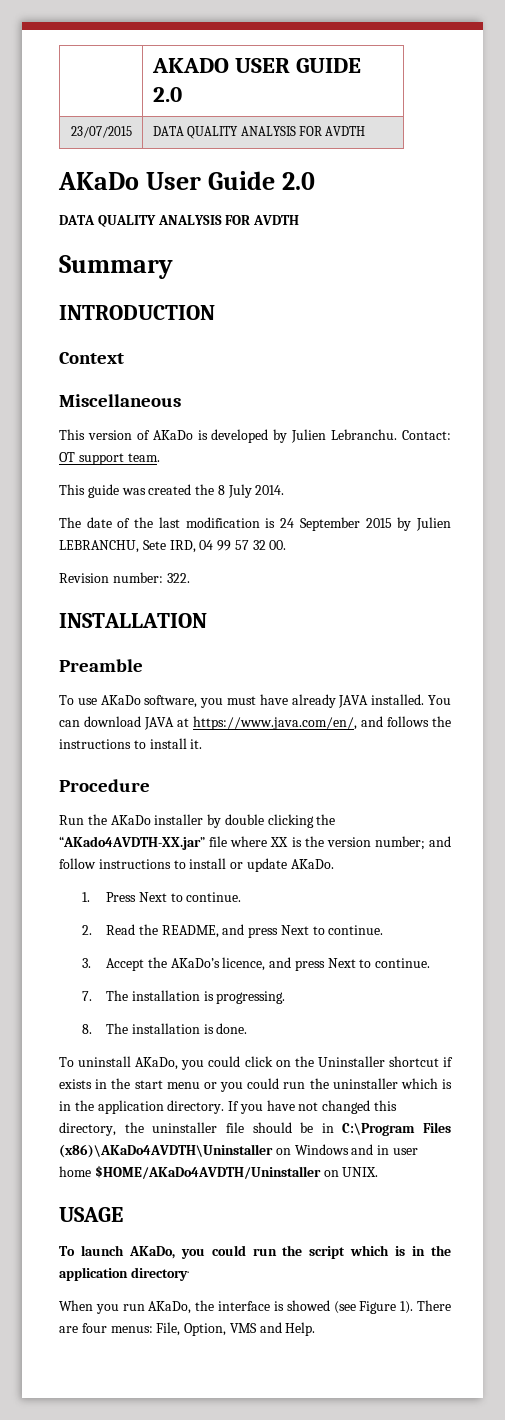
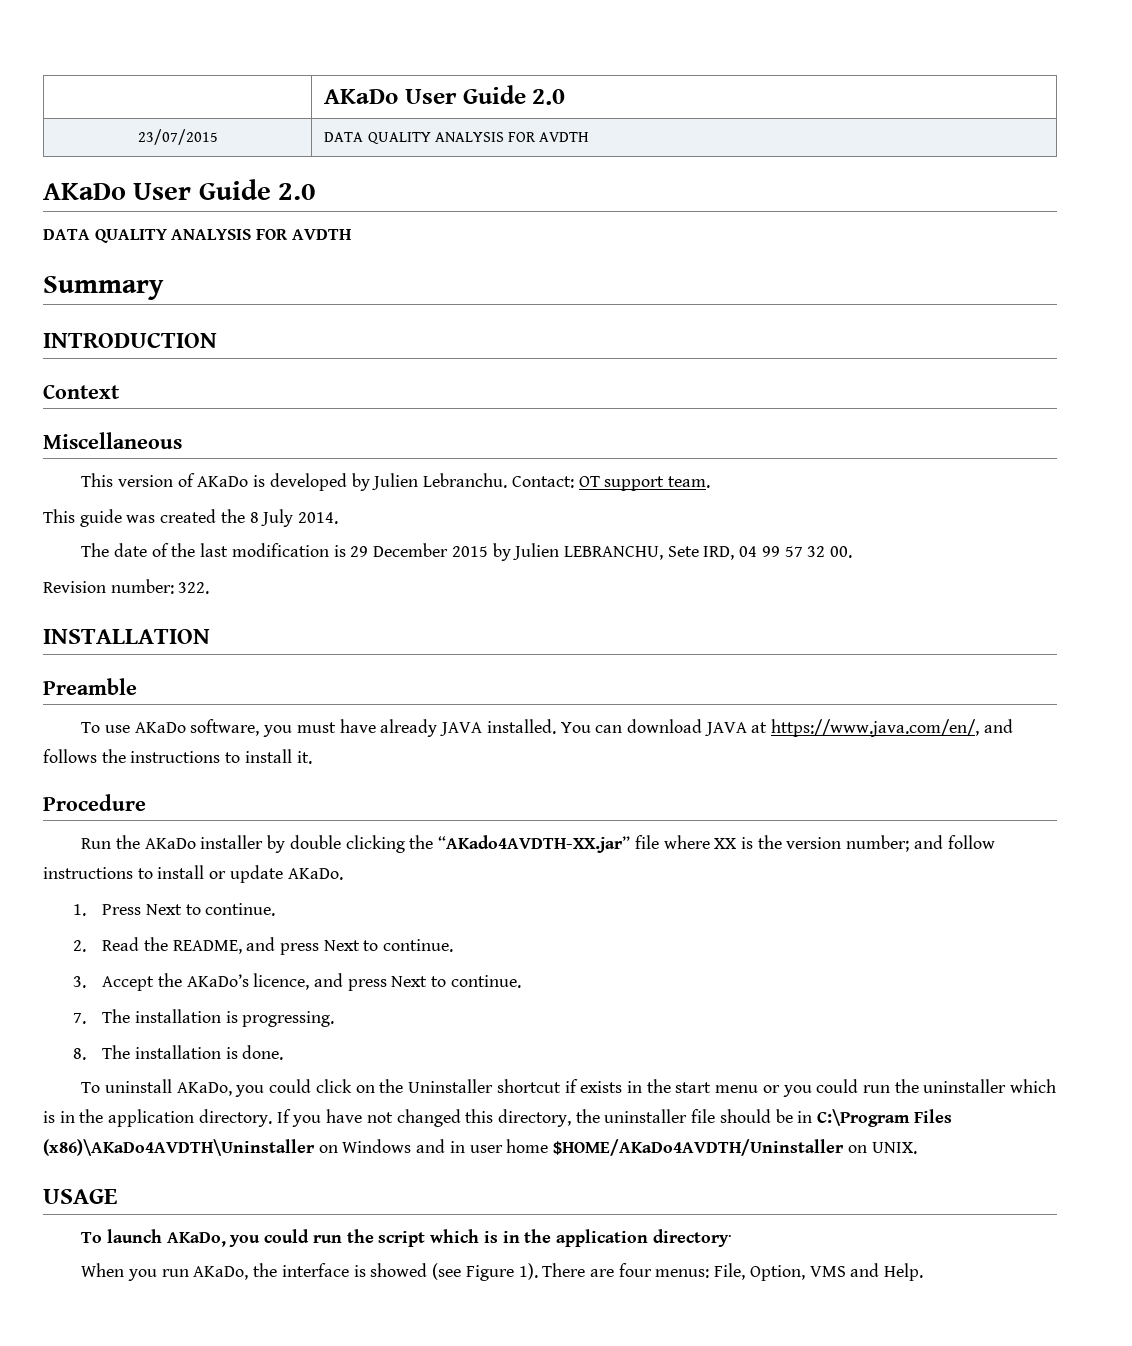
[151,58,361,73] | AKADO USER GUIDE -> [324,85,526,104] | AKaDo User Guide
[280,517,360,531] 24 September -> [350,543,449,557] 29 December

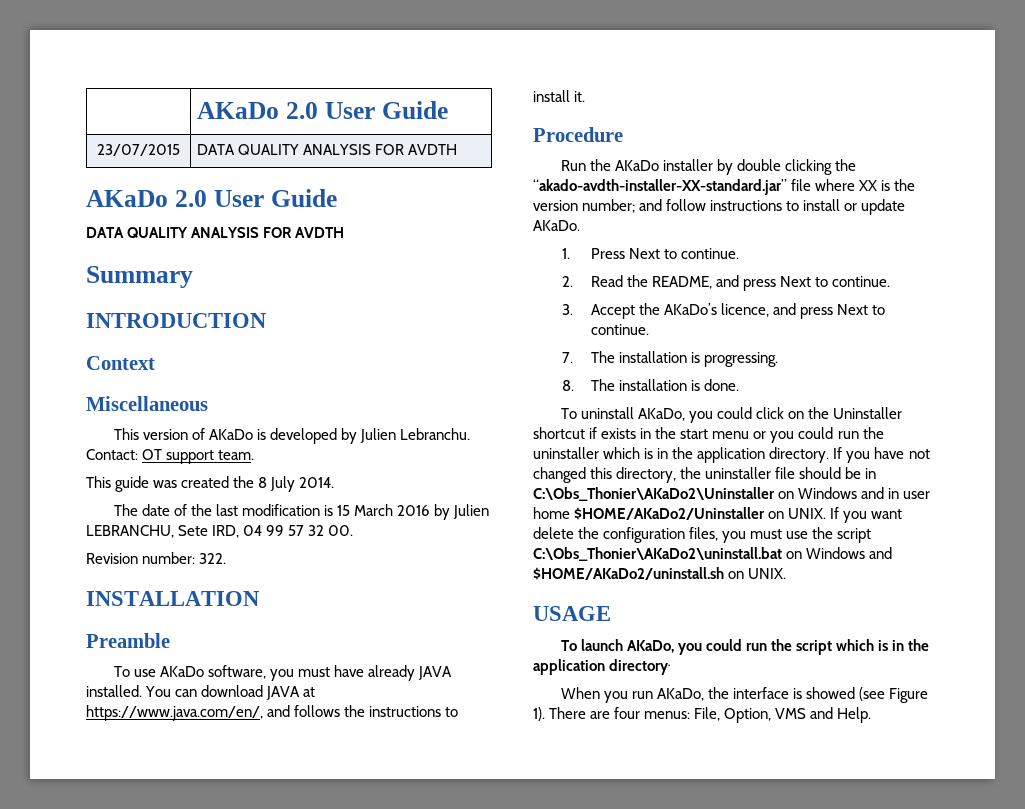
[324,85,566,105] | AKaDo User Guide 2.0 -> [196,101,448,119] | AKaDo 2.0 User Guide
[133,179,317,200] User Guide 2.0 -> [174,189,337,207] 2.0 User Guide
[350,543,488,557] 29 December 2015 -> [336,504,430,516] 15 March 2016
[438,835,631,853] “AKado4AVDTH-XX.jar” -> [533,179,787,195] “akado-avdth-installer-XX-standard.jar”
[817,1109,952,1127] [43,1139,315,1156] C:\Program Files (x86)\AKaDo4AVDTH\Uninstaller -> [533,487,775,501] C:\Obs_Thonier\AKaDo2\Uninstaller
[553,1139,845,1156] $HOME/AKaDo4AVDTH/Uninstaller -> [574,507,903,523] [533,527,872,543] [533,547,893,561] [533,567,724,580] $HOME/AKaDo2/Uninstaller on UNIX. If you want delete the configuration files, you must use the script C:\Obs_Thonier\AKaDo2\uninstall.bat on Windows and $HOME/AKaDo2/uninstall.sh

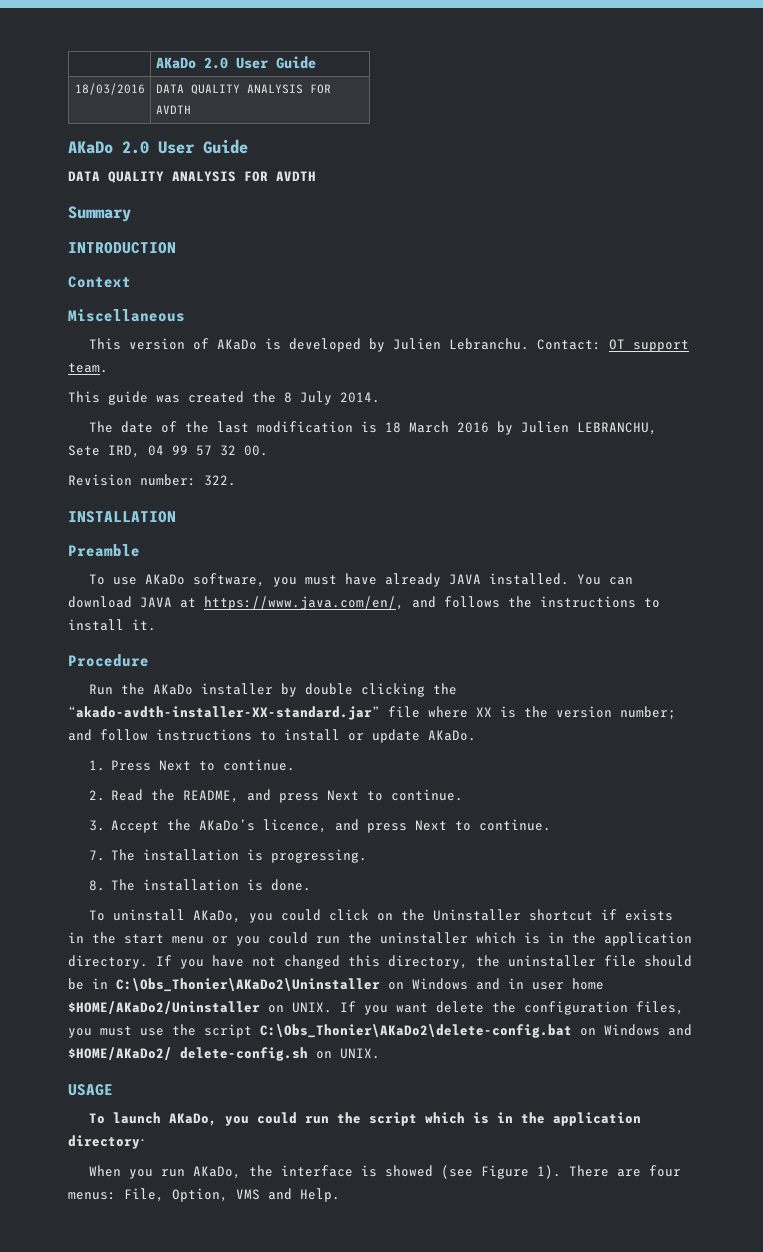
[196,101,448,119] [97,144,180,156] | AKaDo 2.0 User Guide // 23/07/2015 -> [155,56,316,69] [74,83,145,95] | AKaDo 2.0 User Guide // 18/03/2016
[336,505,350,516] 15 -> [384,422,401,433] 18
[533,547,893,561] [533,567,724,580] C:\Obs_Thonier\AKaDo2\uninstall.bat on Windows and $HOME/AKaDo2/uninstall.sh -> [260,1024,692,1038] [68,1047,308,1061] C:\Obs_Thonier\AKaDo2\delete-config.bat on Windows and $HOME/AKaDo2/ delete-config.sh

